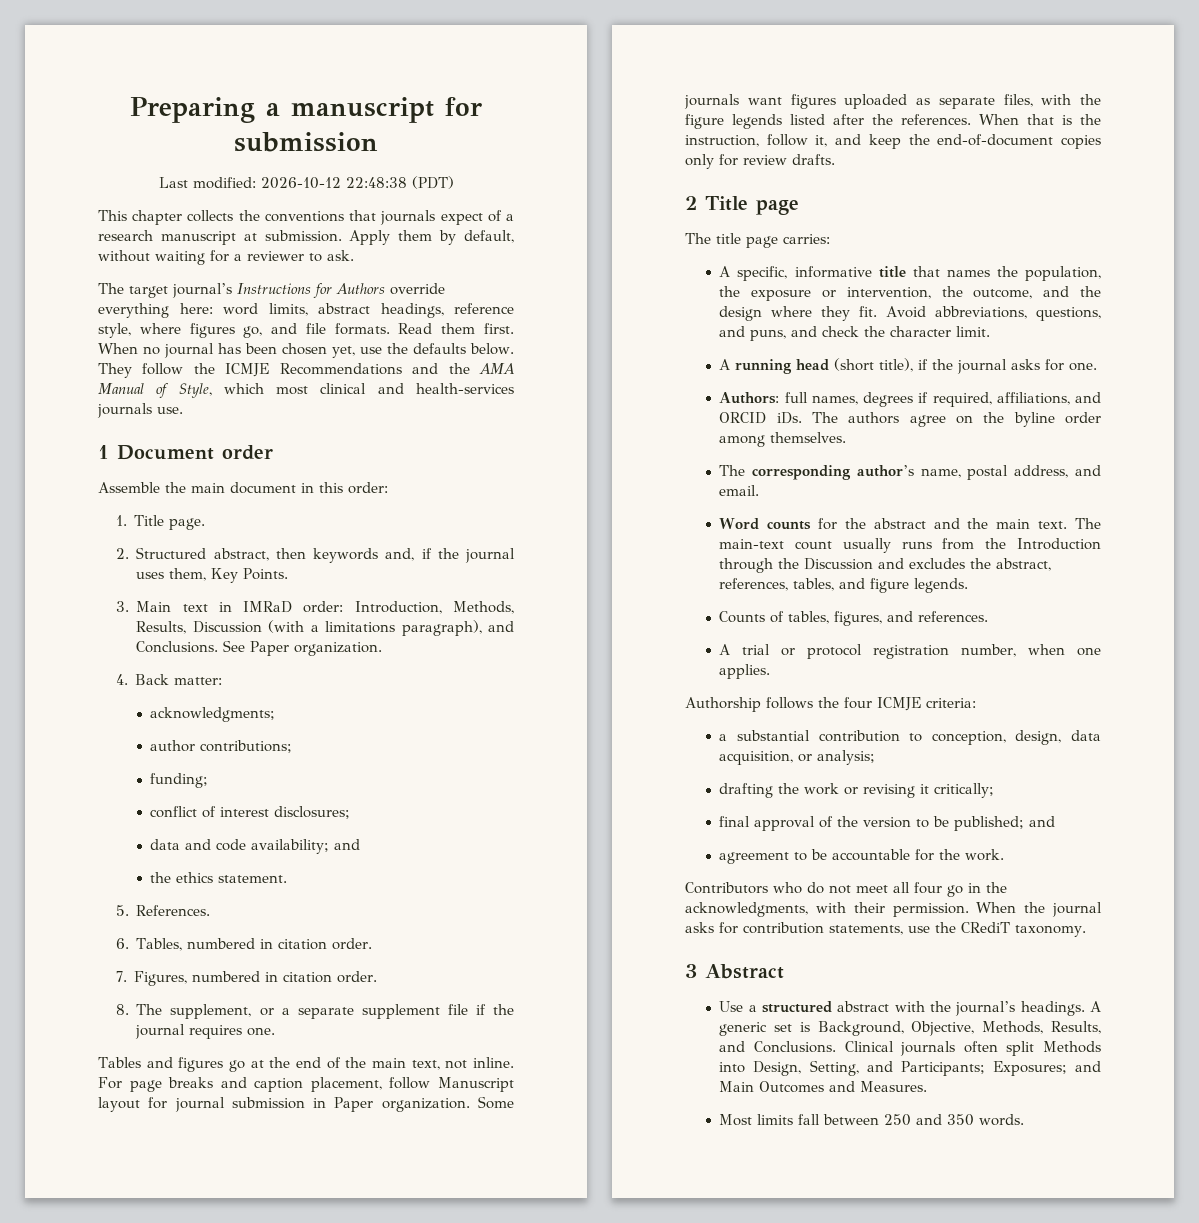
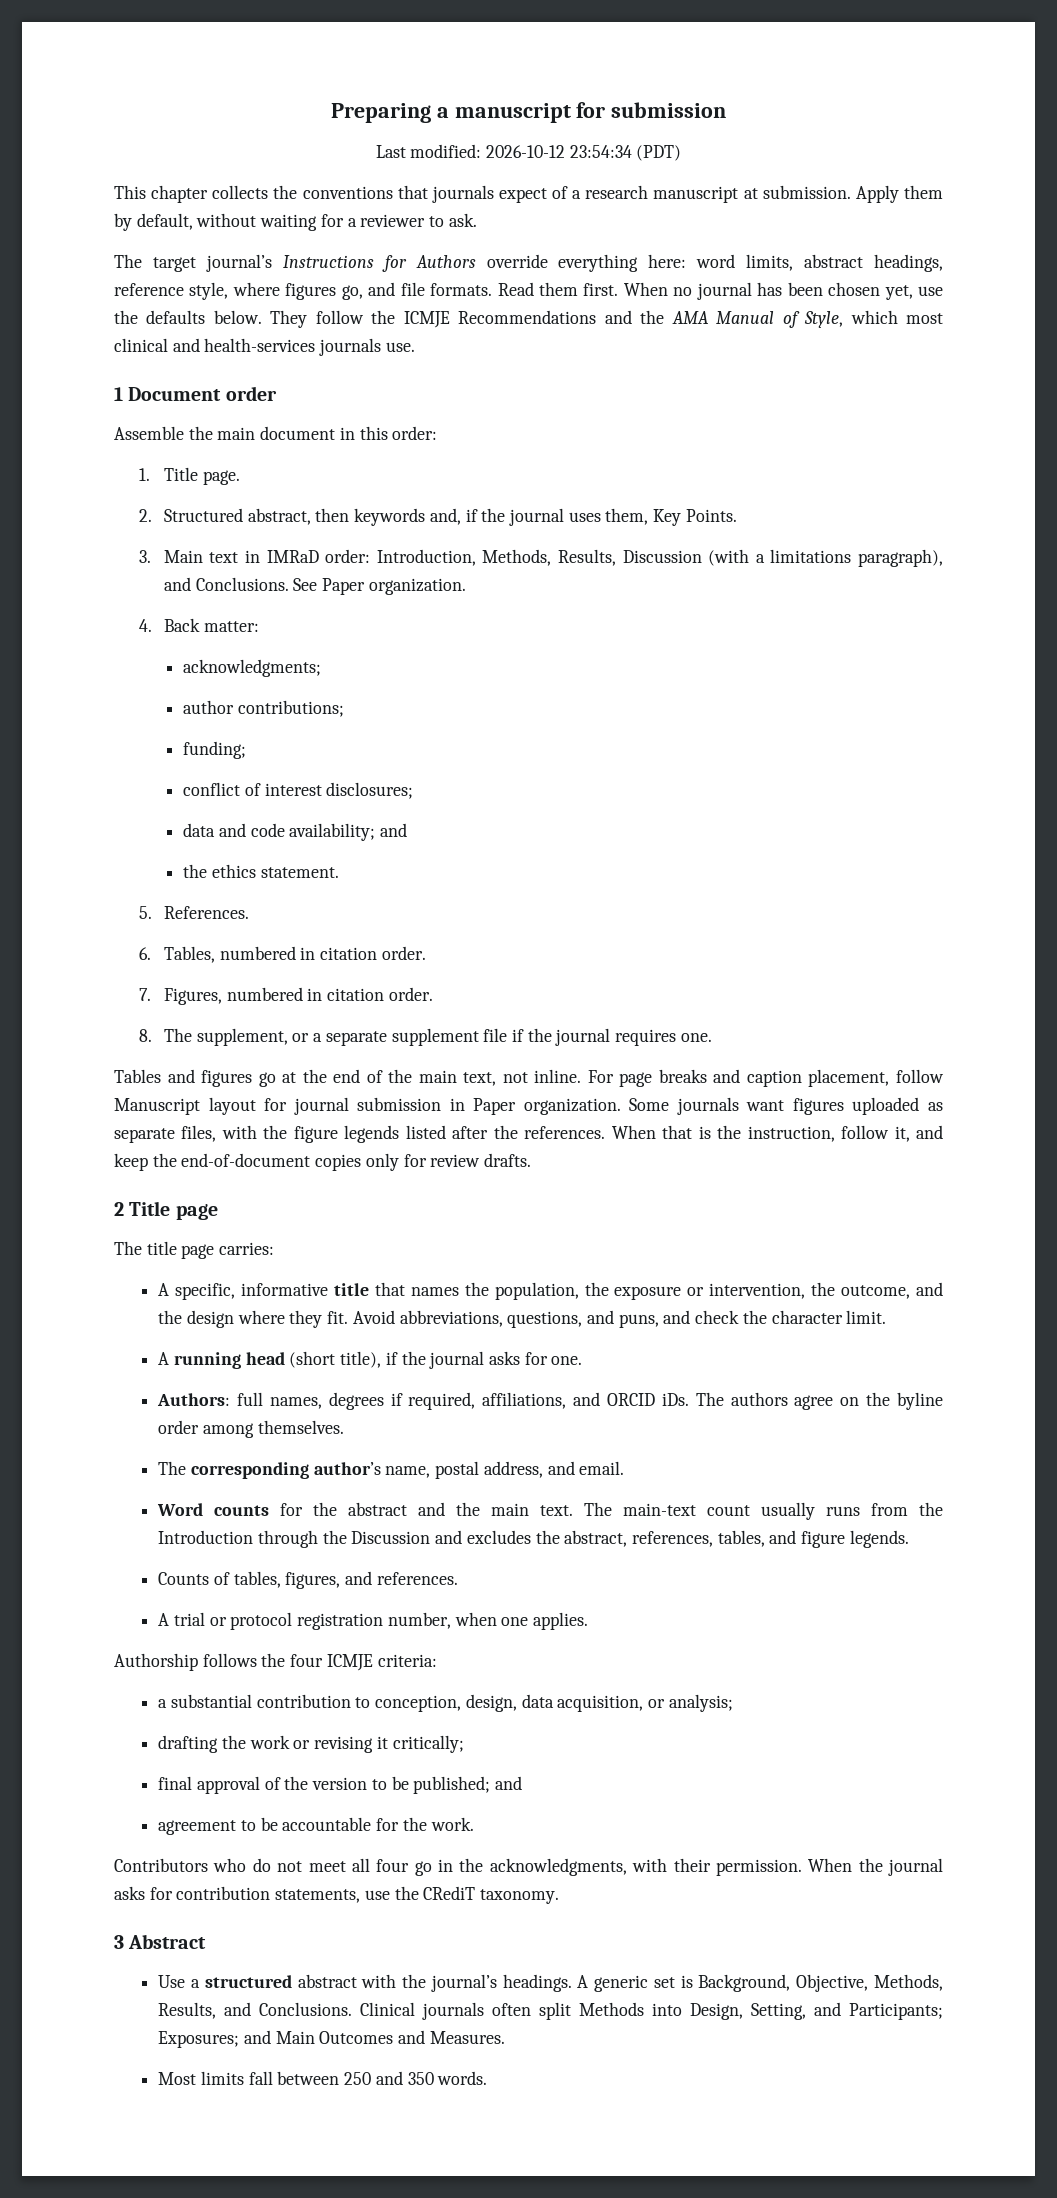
[345,177,407,188] 22:48:38 -> [569,145,632,158] 23:54:34

